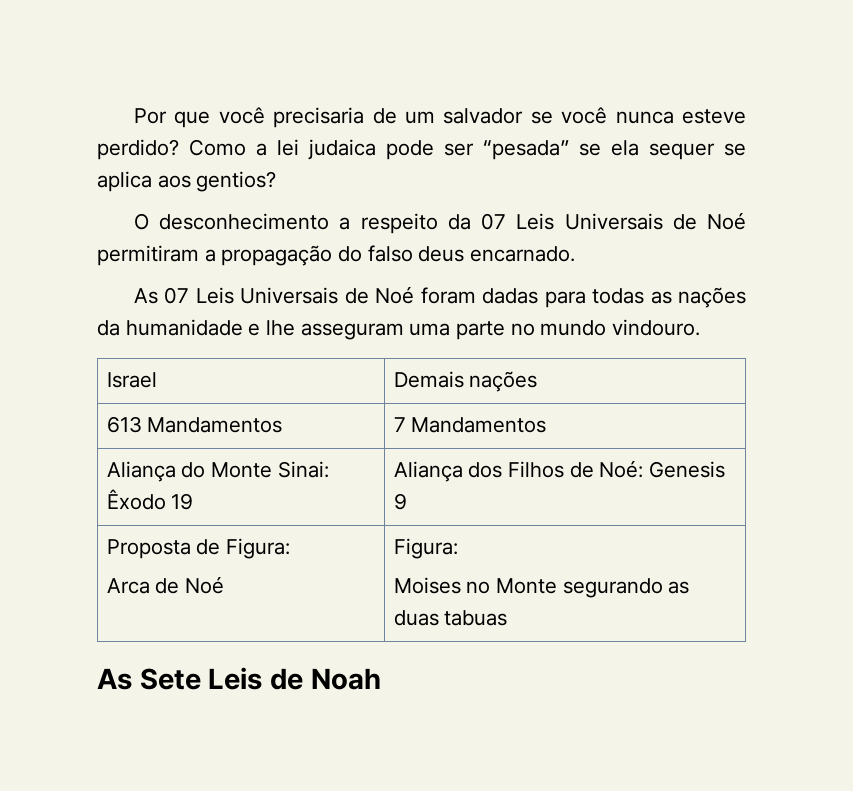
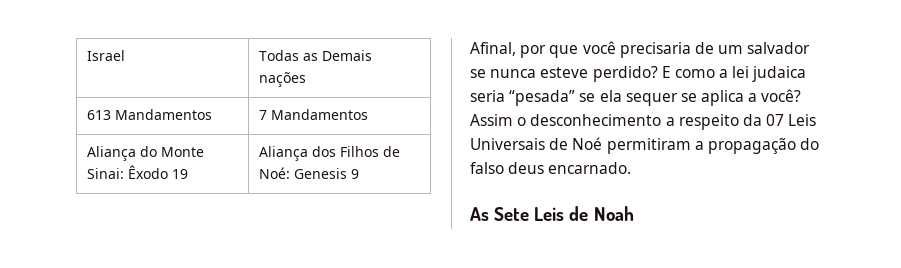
[133,107,746,128] [97,139,746,160] [97,171,277,192] [133,212,746,234] [97,245,576,266] [133,286,746,308] [97,319,701,340] Por que você precisaria de um salvador se você nunca esteve perdido? Como a lei judaica pode ser “pesada” se ela sequer se aplica aos gentios? // O desconhecimento a respeito da 07 Leis Universais de Noé permitiram a propagação do falso deus encarnado. // As 07 Leis Universais de Noé foram dadas para todas as nações da humanidade e lhe asseguram uma parte no mundo vindouro. // -> (87, 55) none
(157, 380) none -> [259,50,319,61] Todas as
[106,538,290,559] [106,576,224,594] [393,538,458,559] [393,577,690,598] [393,610,508,626] // Proposta de Figura: // Arca de Noé | Figura: // Moises no Monte segurando as duas tabuas -> [470,41,811,58] [470,66,807,82] [470,89,802,106] [470,114,817,130] [470,137,820,154] [470,162,632,174] // Afinal, por que você precisaria de um salvador se nunca esteve perdido? E como a lei judaica seria “pesada” se ela sequer se aplica a você? Assim o desconhecimento a respeito da 07 Leis Universais de Noé permitiram a propagação do falso deus encarnado.

